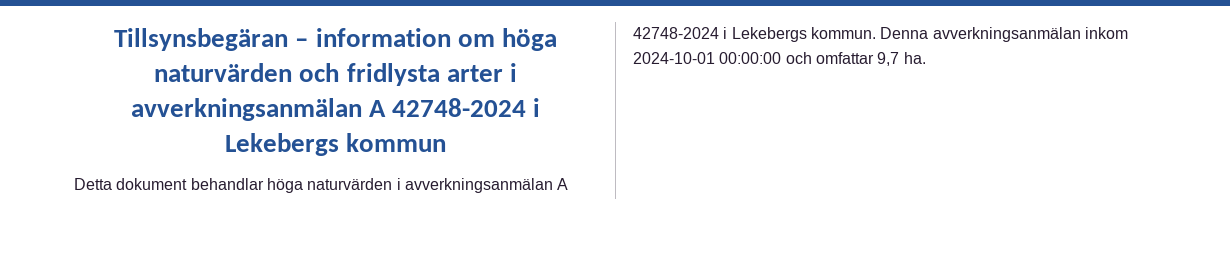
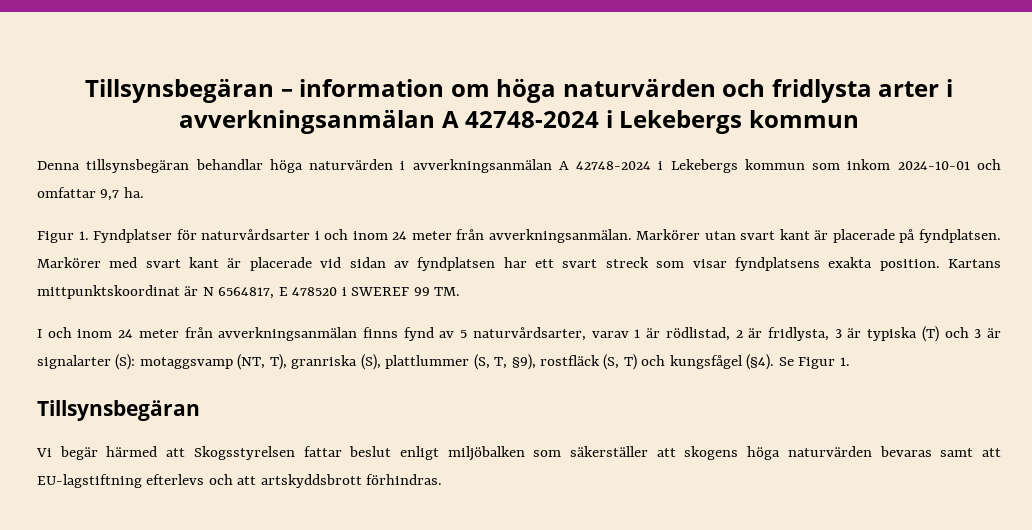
[74,178,188,190] Detta dokument -> [37,159,190,173] Denna tillsynsbegäran
[810,27,1081,42] kommun. Denna avverkningsanmälan -> [744,159,841,170] kommun som
[719,52,782,64] 00:00:00 -> (970, 165) none
(926, 58) none -> [37,229,1001,243] [37,257,1001,271] [37,285,461,299] [37,326,1002,342] [37,354,850,370] [37,400,200,421] [36,446,1002,461] [37,474,443,488] // Figur 1. Fyndplatser för naturvårdsarter i och inom 24 meter från avverkningsanmälan. Markörer utan svart kant är placerade på fyndplatsen. Markörer med svart kant är placerade vid sidan av fyndplatsen har ett svart streck som visar fyndplatsens exakta position. Kartans mittpunktskoordinat är N 6564817, E 478520 i SWEREF 99 TM. // I och inom 24 meter från avverkningsanmälan finns fynd av 5 naturvårdsarter, varav 1 är rödlistad, 2 är fridlysta, 3 är typiska (T) och 3 är signalarter (S): motaggsvamp (NT, T), granriska (S), plattlummer (S, T, §9), rostfläck (S, T) och kungsfågel (§4). Se Figur 1. // Tillsynsbegäran // Vi begär härmed att Skogsstyrelsen fattar beslut enligt miljöbalken som säkerställer att skogens höga naturvärden bevaras samt att EU-lagstiftning efterlevs och att artskyddsbrott förhindras.

